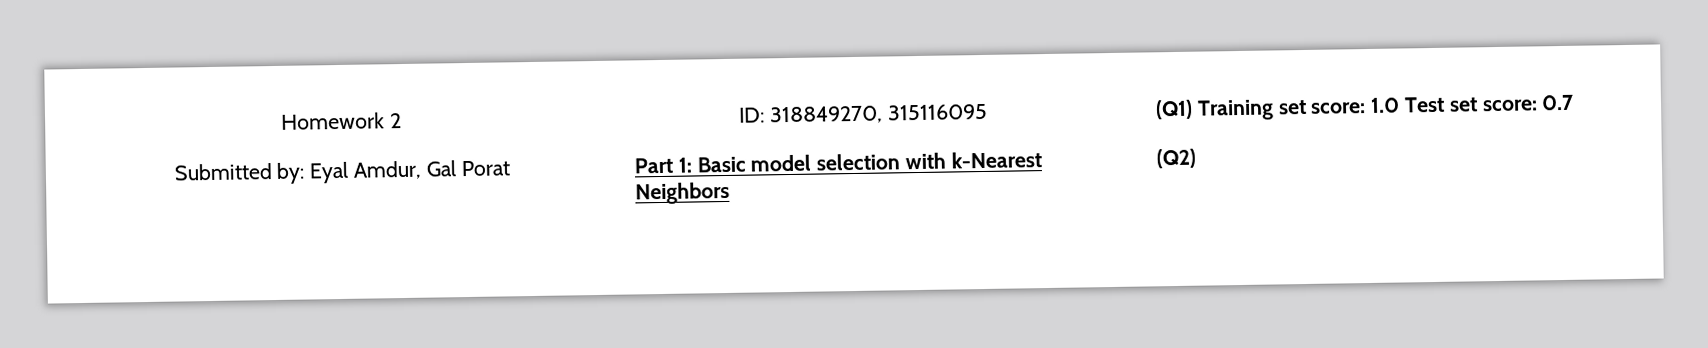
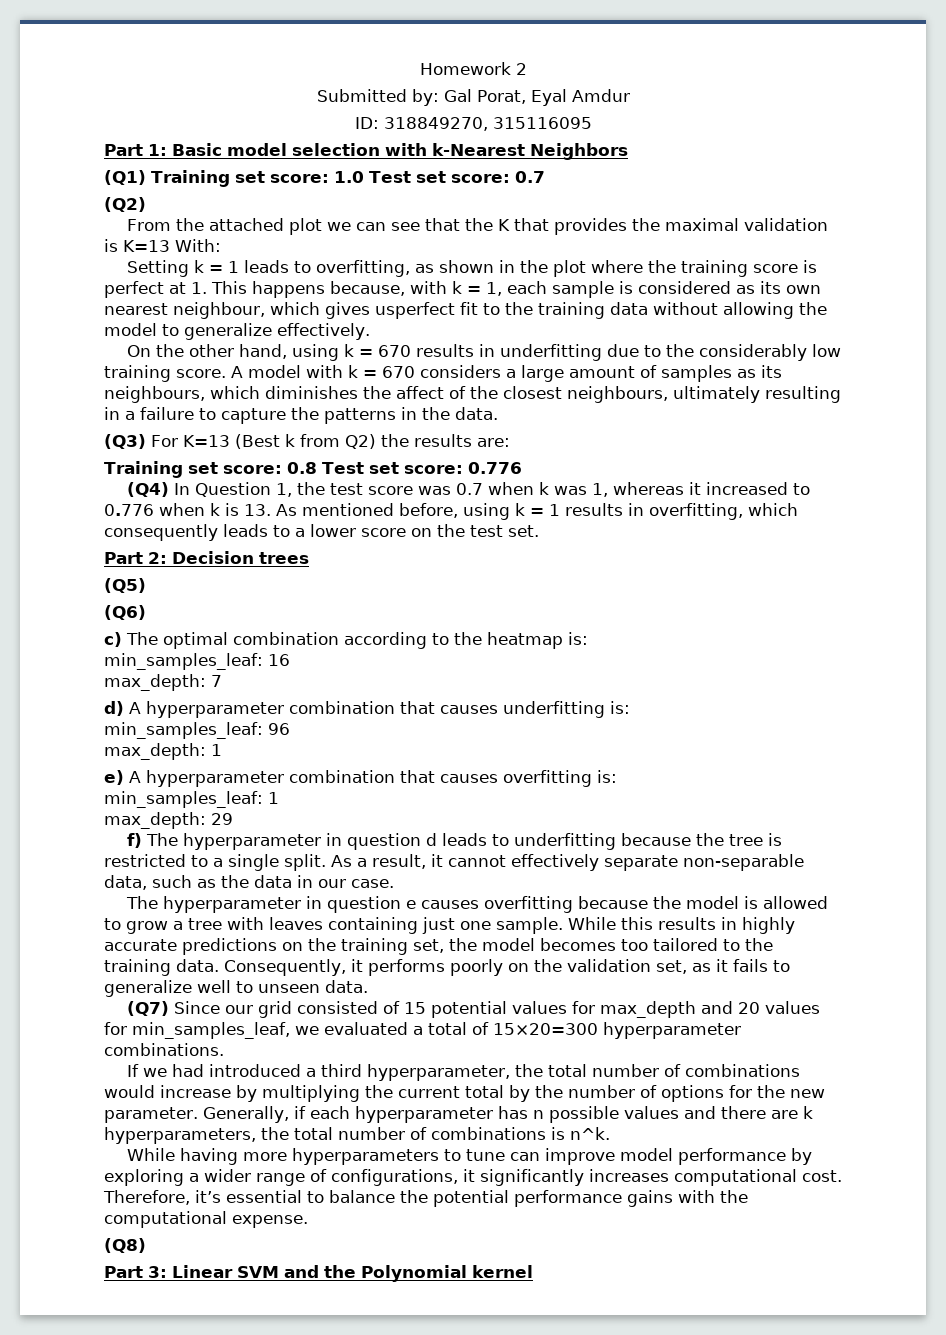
[309,160,510,184] Eyal Amdur, Gal Porat -> [443,89,630,106] Gal Porat, Eyal Amdur
(1196, 158) none -> [127,218,829,235] [104,239,221,252] [127,260,818,277] [104,281,821,298] [104,302,827,319] [104,323,370,340] [127,344,842,361] [104,365,782,382] [104,386,841,403] [104,407,498,424] [104,434,510,449] [104,461,522,478] [127,482,811,497] [104,503,798,520] [104,524,539,541] [104,551,309,564] [104,578,146,593] [104,605,146,620] [104,632,588,649] [104,653,290,670] [104,674,222,691] [104,701,630,718] [104,722,290,739] [104,743,222,760] [104,770,617,787] [104,791,279,808] [104,812,233,829] [127,833,783,850] [104,854,804,871] [104,875,394,890] [126,896,829,913] [104,917,795,934] [104,938,773,955] [104,959,790,976] [104,980,368,997] [127,1001,821,1018] [104,1022,741,1039] [104,1043,224,1056] [127,1064,801,1081] [104,1085,825,1102] [104,1106,813,1123] [104,1127,610,1144] [127,1148,813,1165] [104,1169,842,1186] [103,1190,748,1207] [104,1211,308,1228] [104,1238,146,1253] [104,1265,533,1282] // From the attached plot we can see that the K that provides the maximal validation is K=13 With: // Setting k = 1 leads to overfitting, as shown in the plot where the training score is perfect at 1. This happens because, with k = 1, each sample is considered as its own nearest neighbour, which gives usperfect fit to the training data without allowing the model to generalize effectively. // On the other hand, using k = 670 results in underfitting due to the considerably low training score. A model with k = 670 considers a large amount of samples as its neighbours, which diminishes the affect of the closest neighbours, ultimately resulting in a failure to capture the patterns in the data. // (Q3) For K=13 (Best k from Q2) the results are: // Training set score: 0.8 Test set score: 0.776 // (Q4) In Question 1, the test score was 0.7 when k was 1, whereas it increased to 0.776 when k is 13. As mentioned before, using k = 1 results in overfitting, which consequently leads to a lower score on the test set. // Part 2: Decision trees // (Q5) // (Q6) // c) The optimal combination according to the heatmap is: // min_samples_leaf: 16 // max_depth: 7 // d) A hyperparameter combination that causes underfitting is: // min_samples_leaf: 96 // max_depth: 1 // e) A hyperparameter combination that causes overfitting is: // min_samples_leaf: 1 // max_depth: 29 // f) The hyperparameter in question d leads to underfitting because the tree is restricted to a single split. As a result, it cannot effectively separate non-separable data, such as the data in our case. // The hyperparameter in question e causes overfitting because the model is allowed to grow a tree with leaves containing just one sample. While this results in highly accurate predictions on the training set, the model becomes too tailored to the training data. Consequently, it performs poorly on the validation set, as it fails to generalize well to unseen data. // (Q7) Since our grid consisted of 15 potential values for max_depth and 20 values for min_samples_leaf, we evaluated a total of 15×20=300 hyperparameter combinations. // If we had introduced a third hyperparameter, the total number of combinations would increase by multiplying the current total by the number of options for the new parameter. Generally, if each hyperparameter has n possible values and there are k hyperparameters, the total number of combinations is n^k. // While having more hyperparameters to tune can improve model performance by exploring a wider range of configurations, it significantly increases computational cost. Therefore, it’s essential to balance the potential performance gains with the computational expense. // (Q8) // Part 3: Linear SVM and the Polynomial kernel

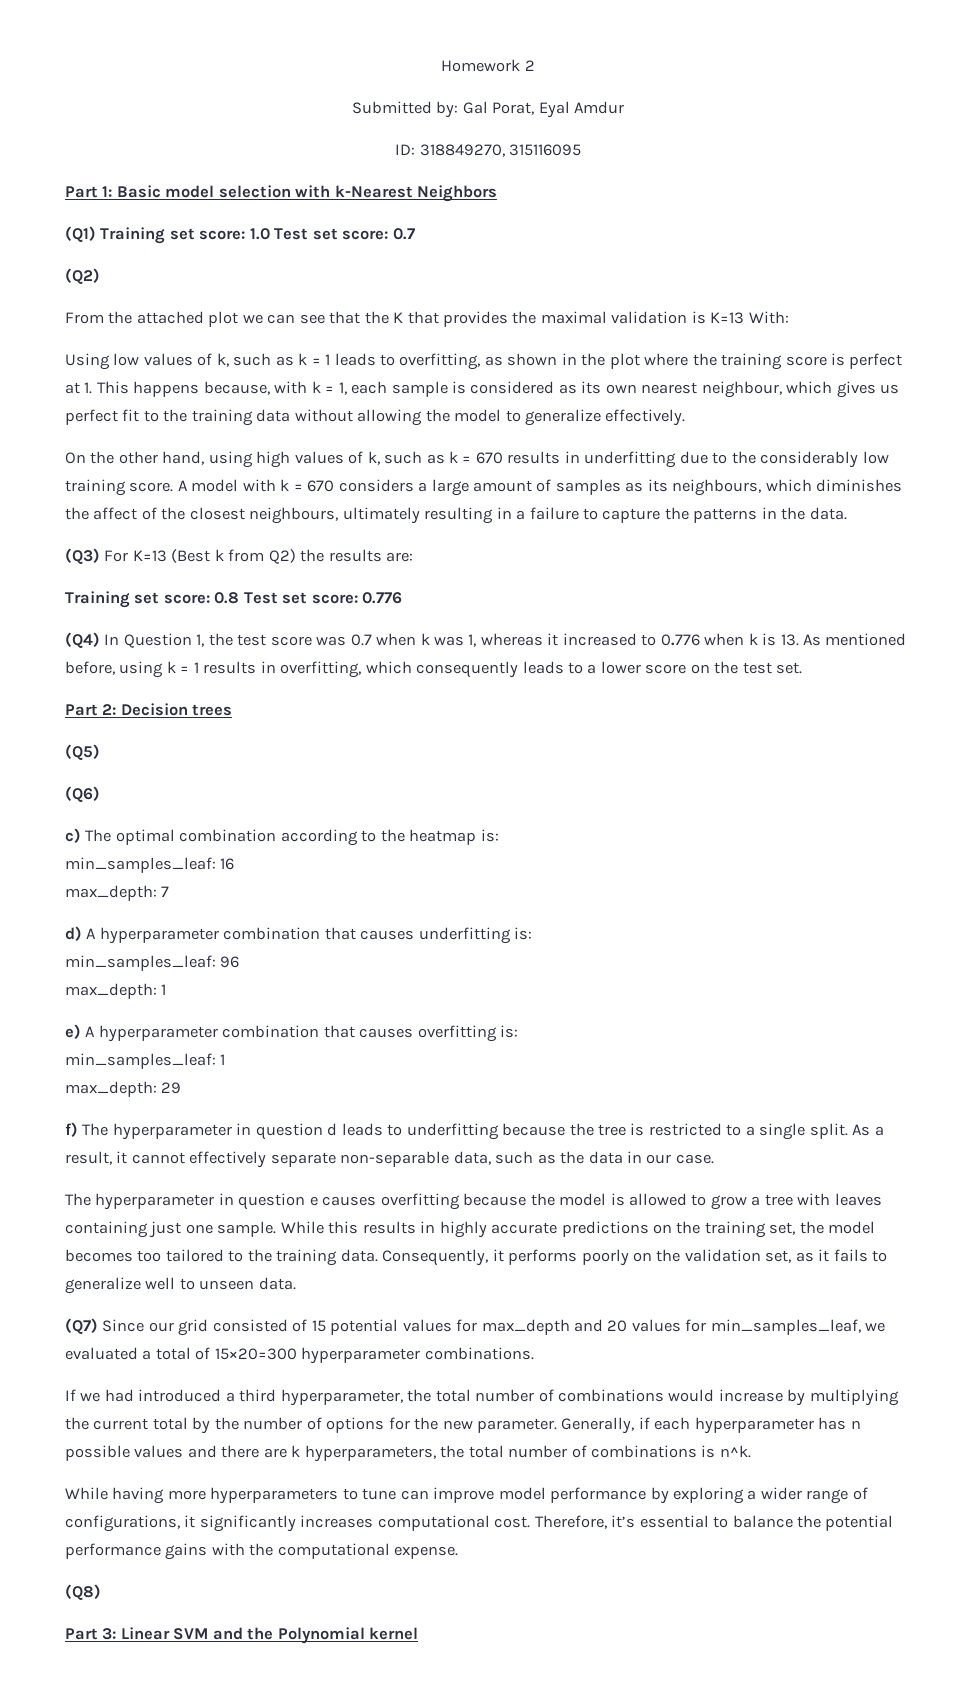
[127,260,190,277] Setting -> [65,353,294,370] Using low values of k, such as
[375,302,455,319] usperfect -> [880,384,900,394] [65,409,118,425] us perfect
(340, 352) none -> [256,451,445,468] high values of k, such as

